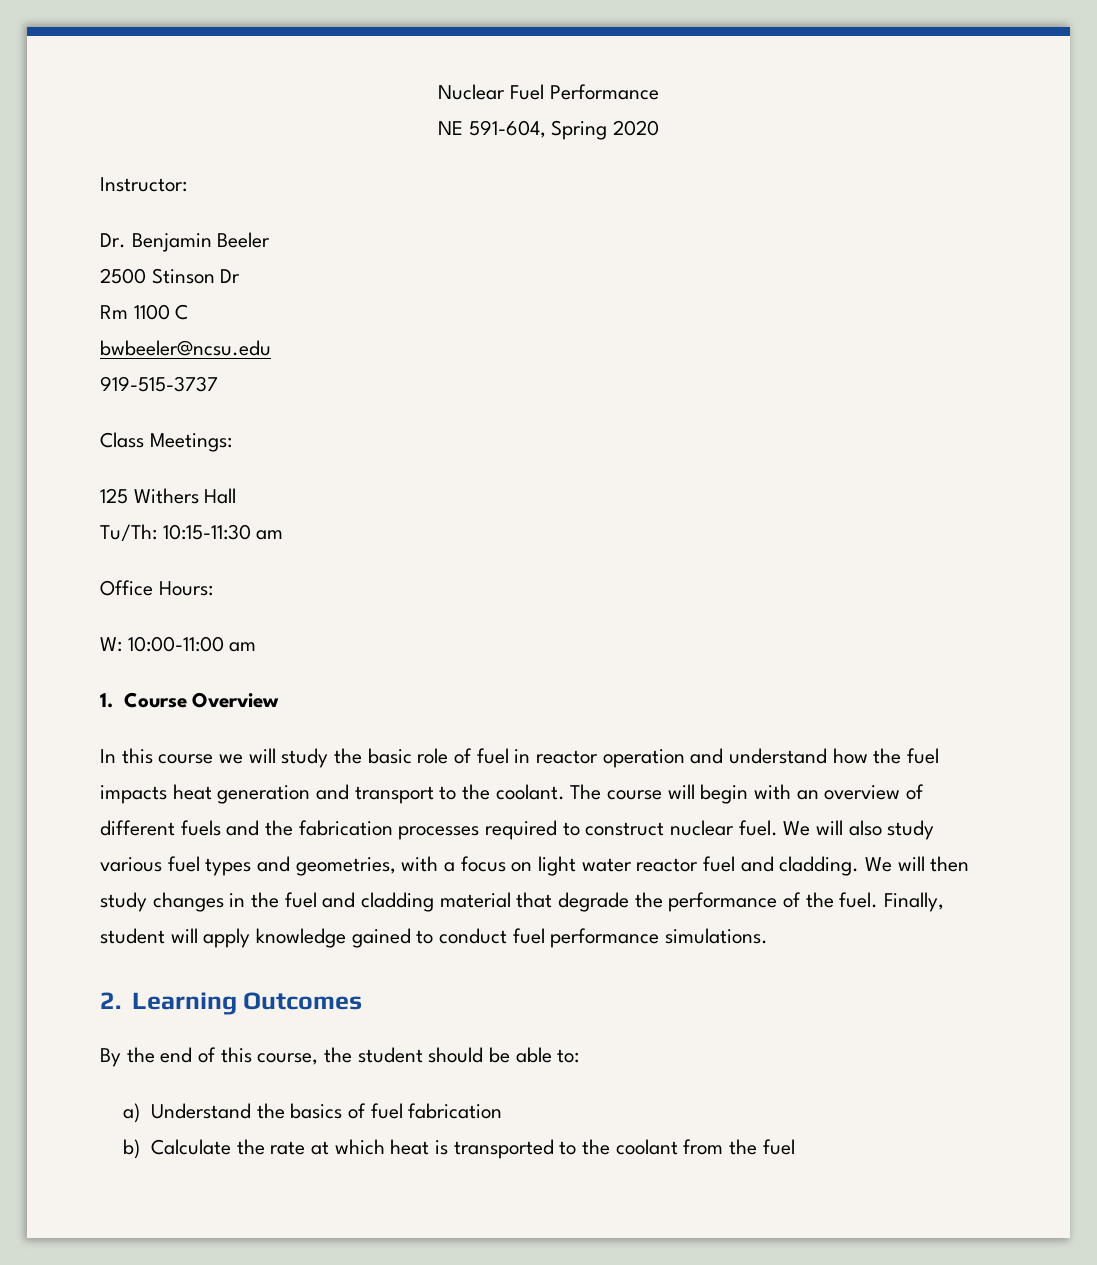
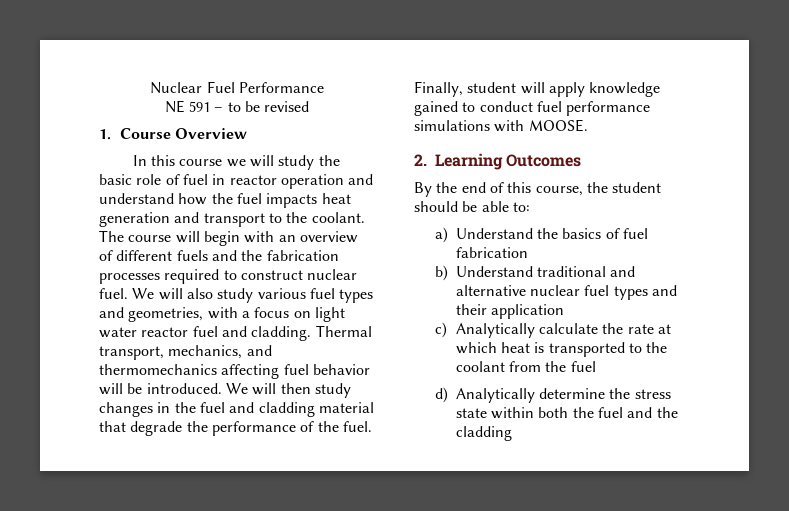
[468,120,660,140] [100,177,187,192] [100,232,271,252] [100,268,241,284] [100,304,189,320] [100,340,271,356] [100,376,218,392] [100,432,232,452] [100,488,237,504] [100,524,284,542] [100,580,213,596] [100,636,257,652] 591-604, Spring 2020 // Instructor: // Dr. Benjamin Beeler // 2500 Stinson Dr // Rm 1100 C // bwbeeler@ncsu.edu // 919-515-3737 // Class Meetings: // 125 Withers Hall // Tu/Th: 10:15-11:30 am // Office Hours: // W: 10:00-11:00 am -> [189,101,310,112] 591 – to be revised
(860, 866) none -> [315,325,372,337] [99,345,272,360] [99,364,370,379] [99,383,222,395] Thermal transport, mechanics, and thermomechanics affecting fuel behavior will be introduced.
[665,928,769,944] simulations. -> [414,119,588,132] simulations with MOOSE.
[150,1139,231,1155] Calculate -> [455,266,636,277] [455,285,678,300] [455,304,565,319] [434,322,599,338] Understand traditional and alternative nuclear fuel types and their application // c) Analytically calculate
(795, 1147) none -> [434,387,671,403] [455,407,678,419] [455,426,512,441] // d) Analytically determine the stress state within both the fuel and the cladding

